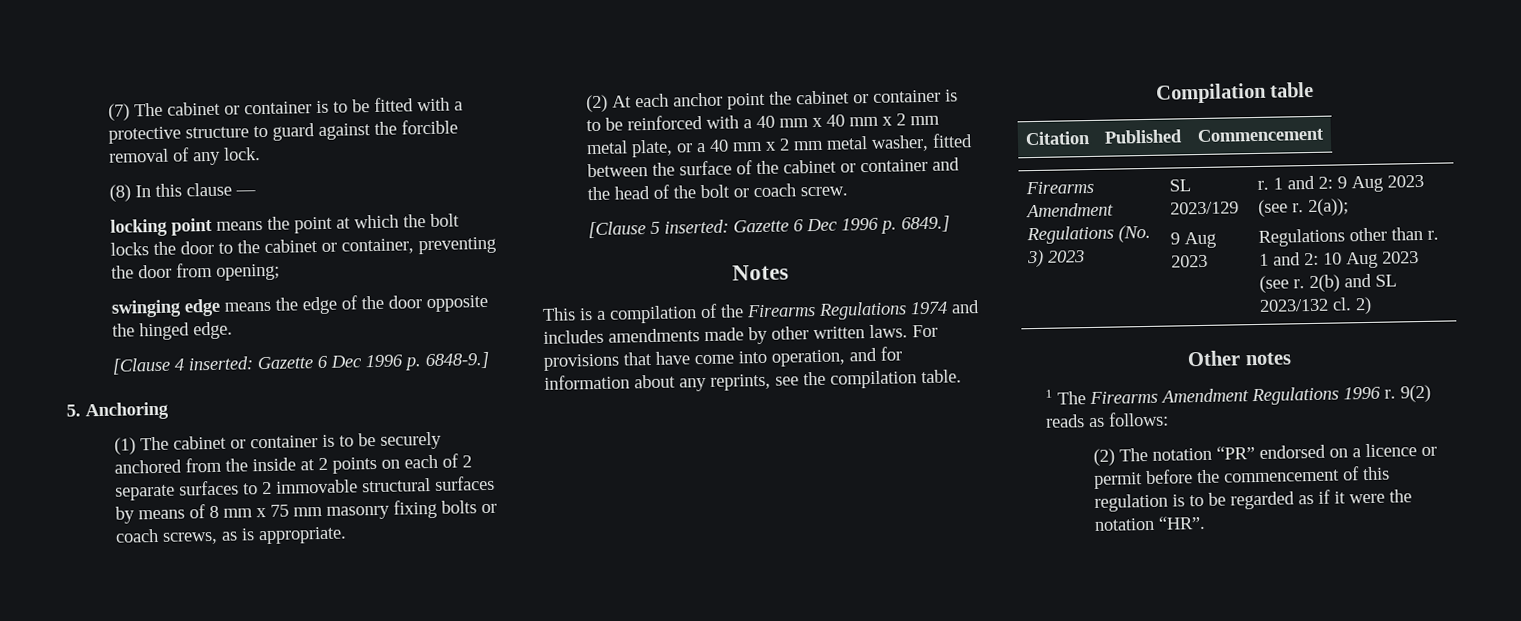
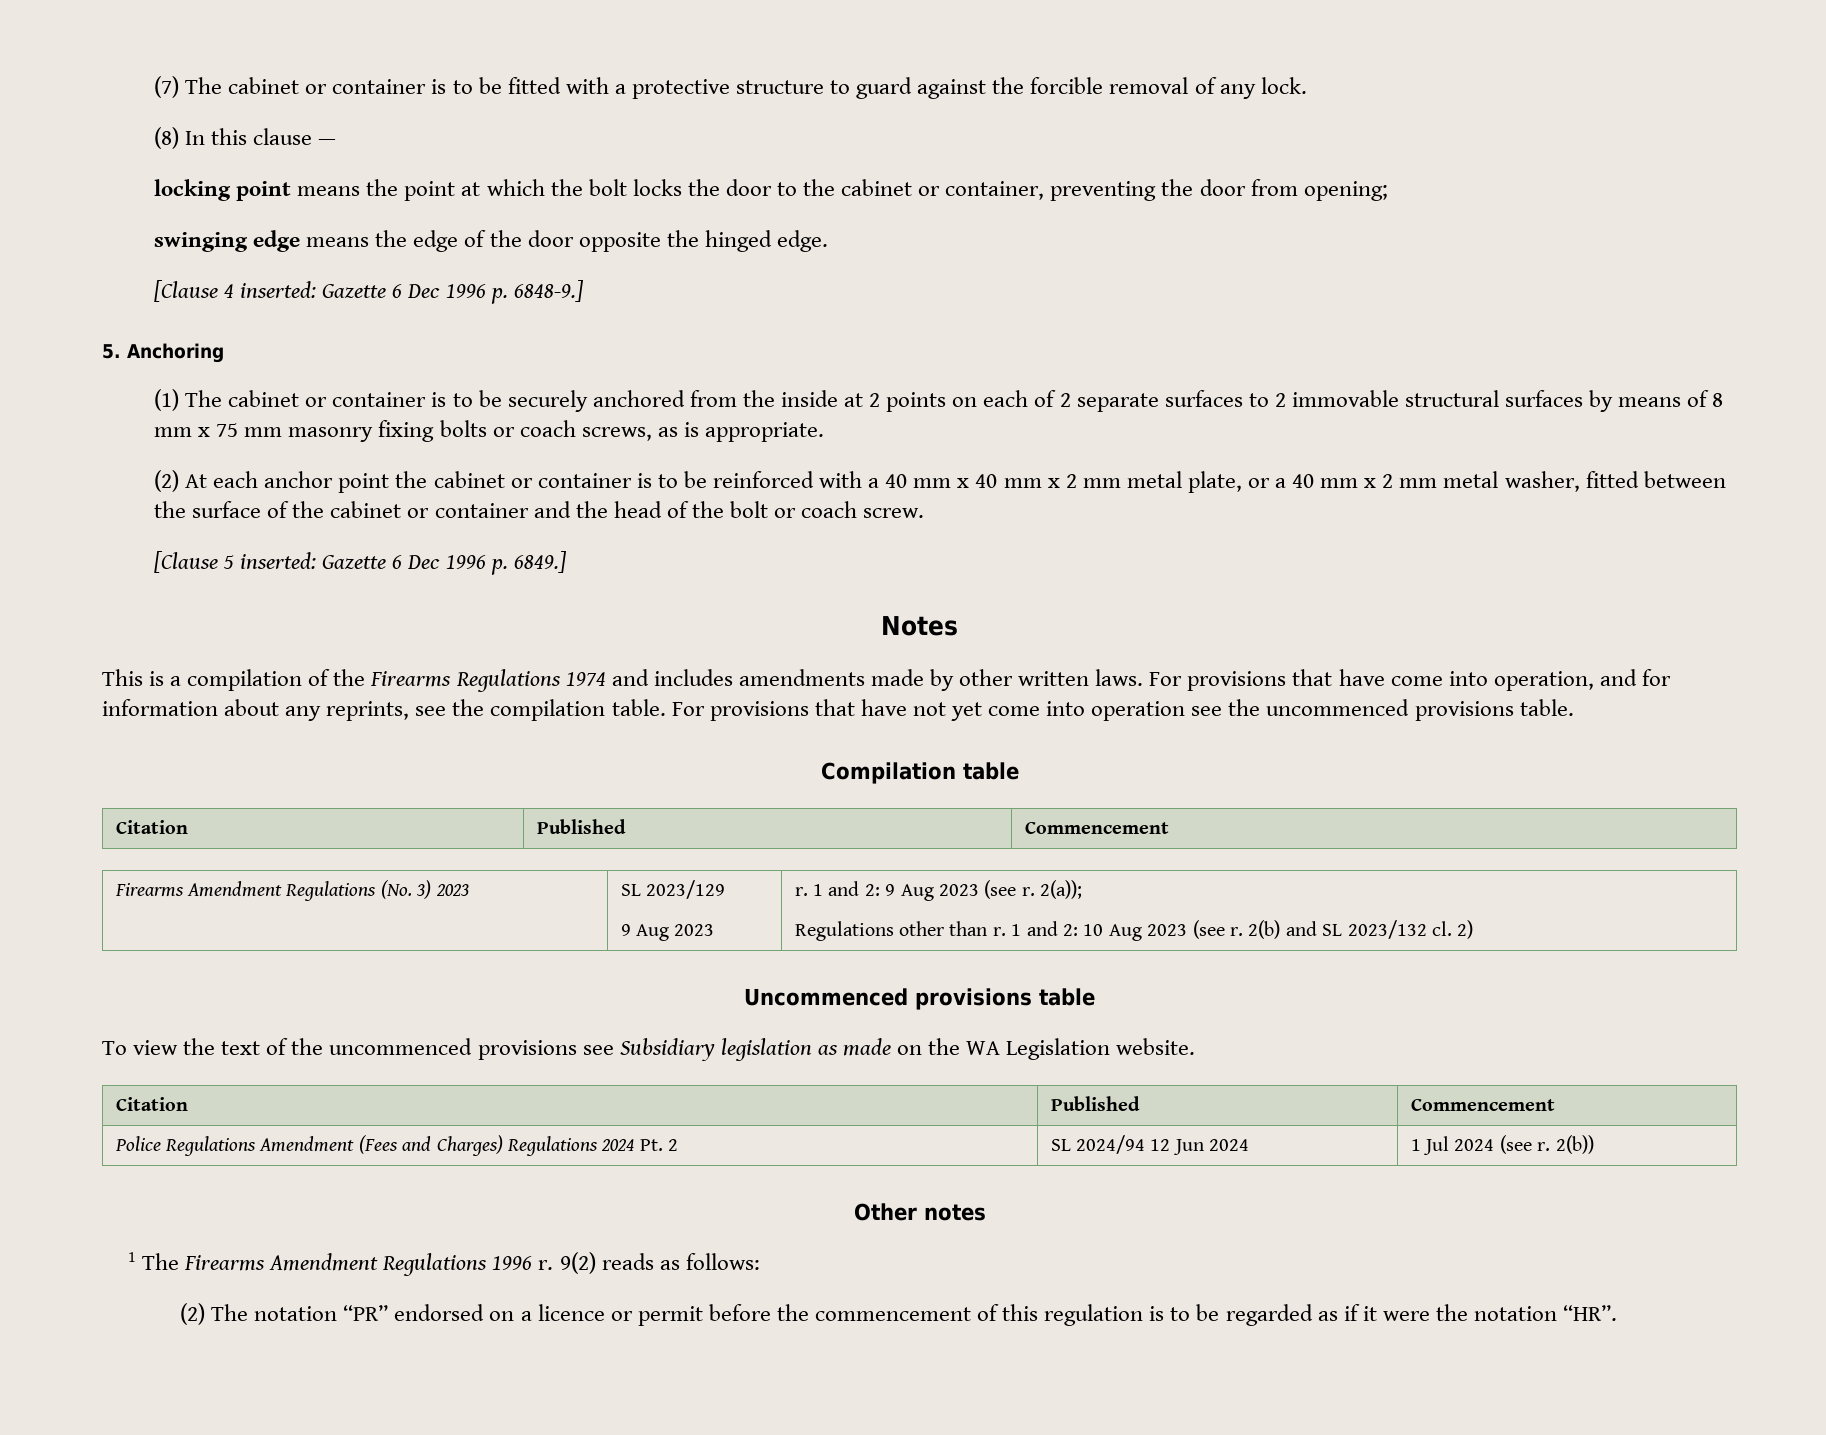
(962, 376) none -> [671,699,1574,721] For provisions that have not yet come into operation see the uncommenced provisions table.
(1372, 305) none -> [744,988,1095,1010] [102,1038,1196,1061] [115,1097,188,1111] [1050,1096,1140,1111] [1410,1098,1555,1111] [114,1135,679,1156] [1050,1135,1250,1155] [1410,1135,1594,1155] // Uncommenced provisions table // To view the text of the uncommenced provisions see Subsidiary legislation as made on the WA Legislation website. // Citation | Published | Commencement // Police Regulations Amendment (Fees and Charges) Regulations 2024 Pt. 2 | SL 2024/94 12 Jun 2024 | 1 Jul 2024 (see r. 2(b))

